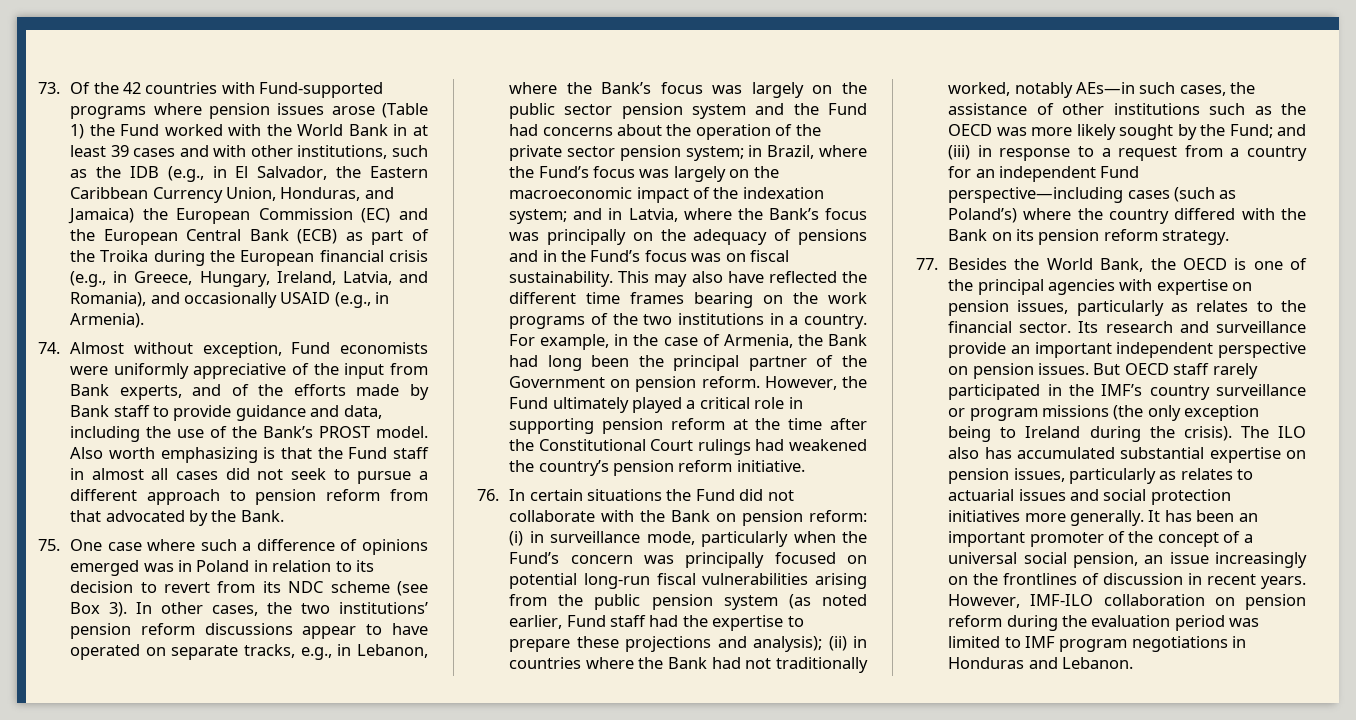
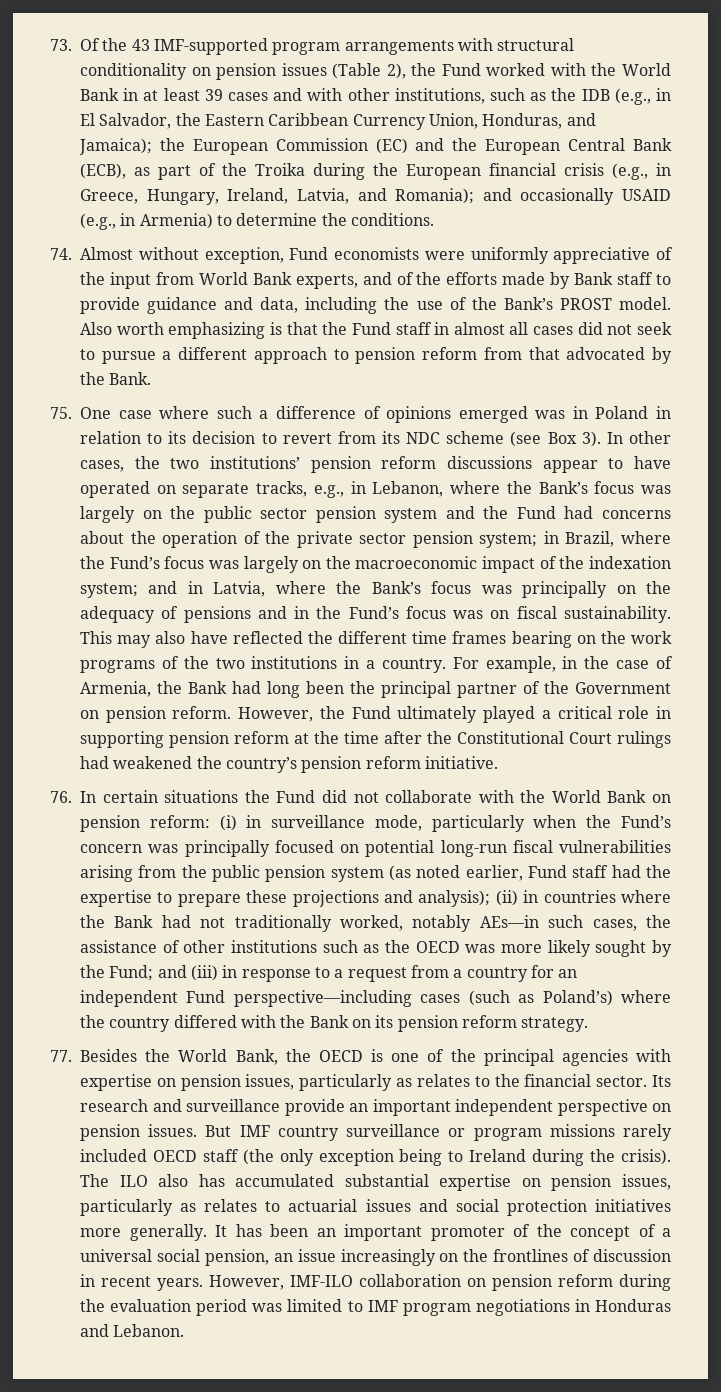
[123,82,384,98] [70,103,428,119] [70,124,85,139] 42 countries with Fund-supported programs where pension issues arose (Table 1) -> [131,38,575,55] [80,63,406,80] 43 IMF-supported program arrangements with structural conditionality on pension issues (Table 2),
[68,208,135,224] Jamaica) -> [79,138,152,155] Jamaica);
[297,229,338,244] (ECB) -> [80,163,126,179] (ECB),
[70,292,147,307] Romania), -> [395,188,475,204] Romania);
[70,313,145,328] Armenia). -> [139,213,434,229] Armenia) to determine the conditions.
(429, 369) none -> [198,272,248,285] World
(666, 516) none -> [551,790,601,803] World
[1124,363,1258,379] [948,384,1143,400] OECD staff rarely participated in the IMF’s -> [239,1125,270,1137] IMF
(1110, 411) none -> [623,1124,672,1141] [80,1149,239,1162] rarely included OECD staff

